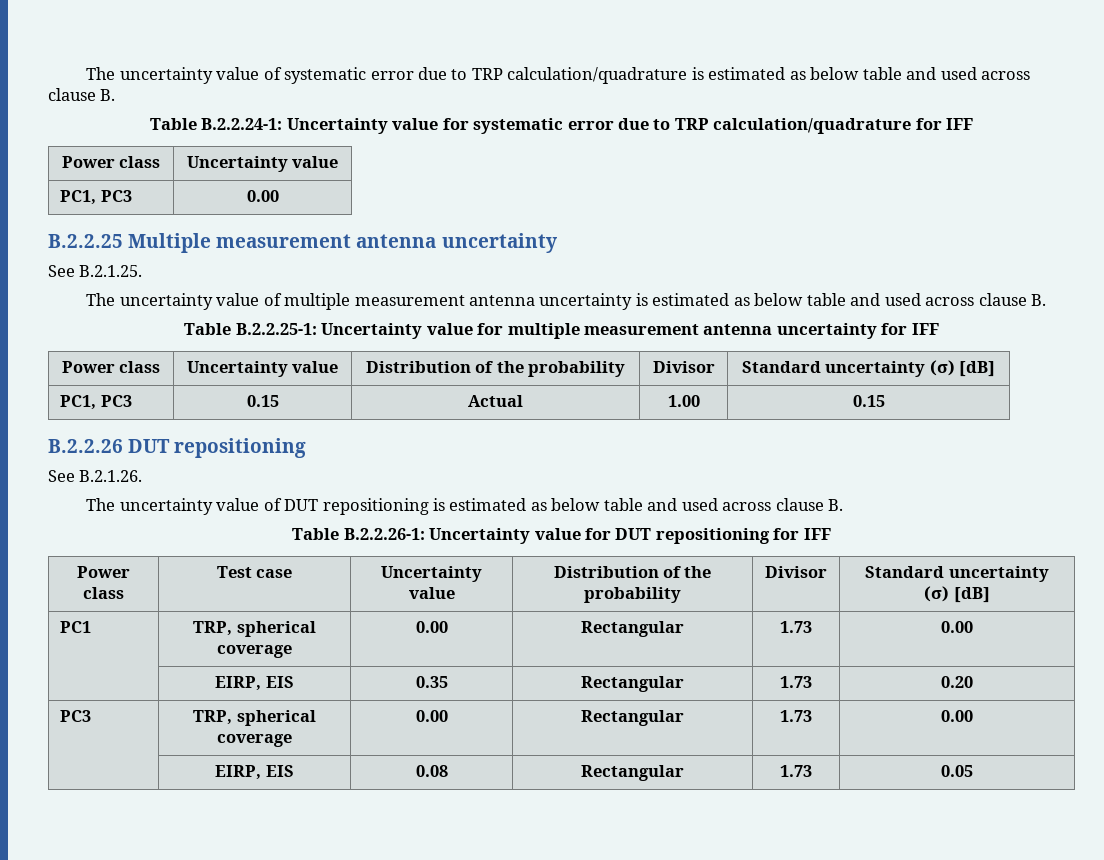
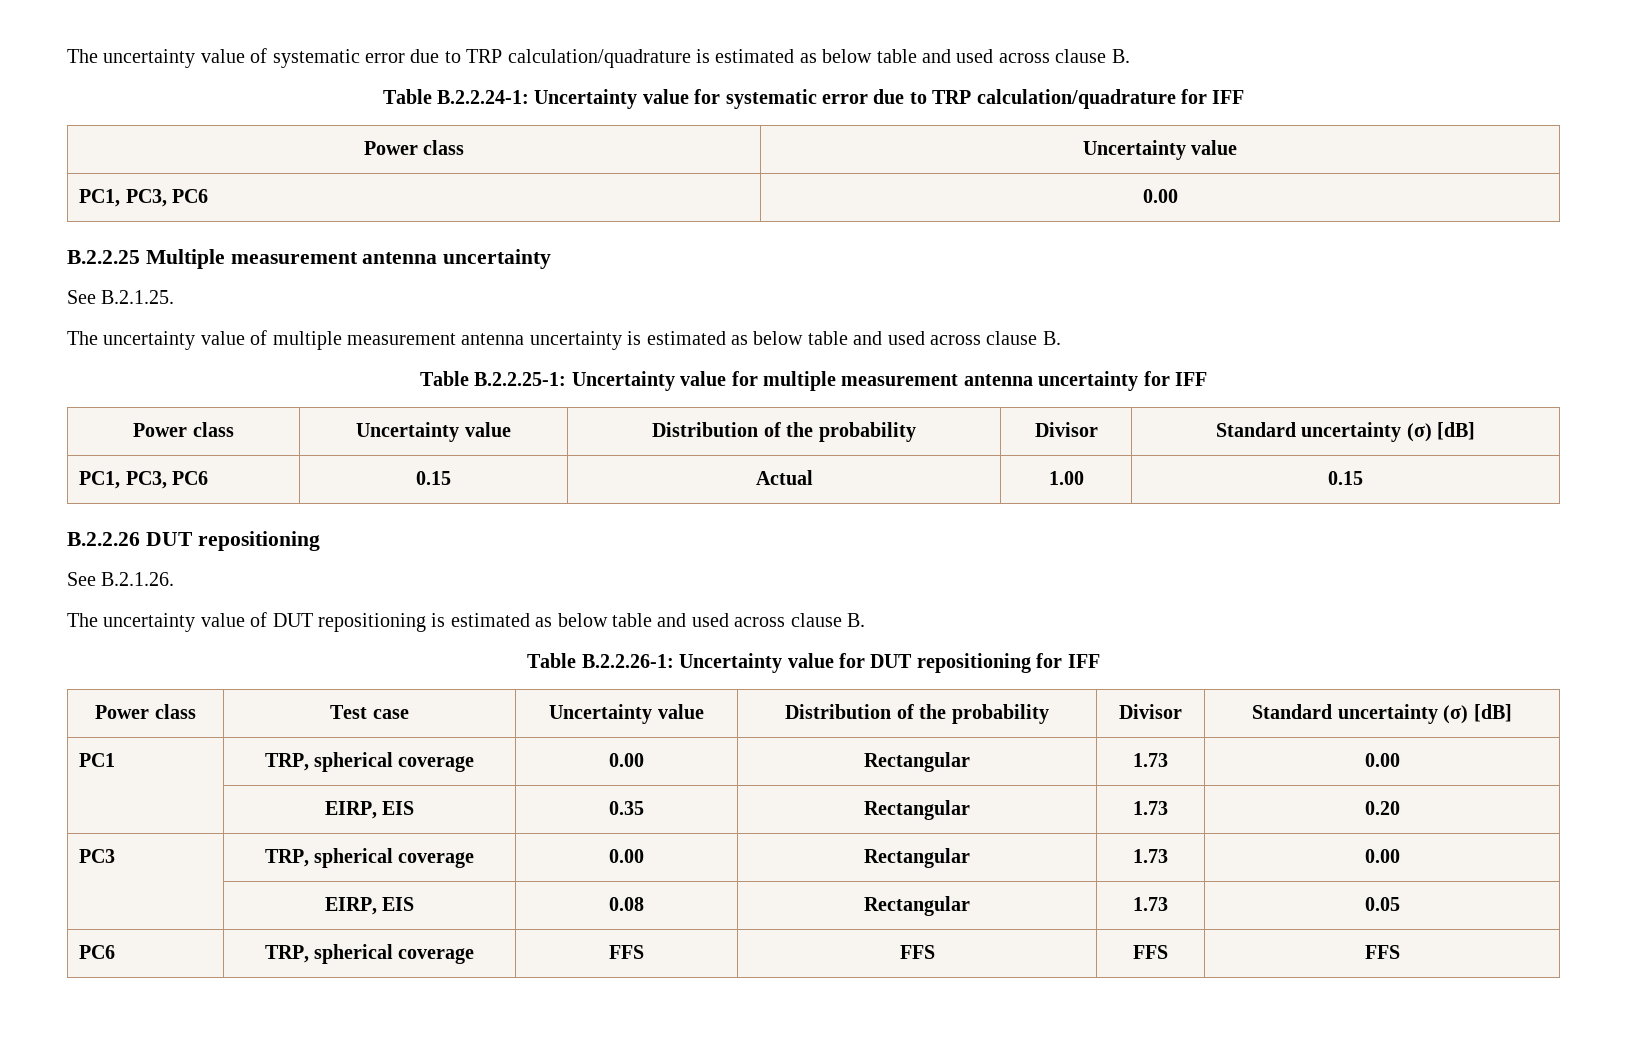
[100,190,132,202] PC3 -> [125,189,209,207] PC3, PC6
[100,395,132,407] PC3 -> [125,471,209,489] PC3, PC6
(973, 771) none -> [79,945,116,959] [264,944,475,964] [609,945,644,959] [899,945,935,959] [1133,945,1168,959] [1364,945,1400,959] // PC6 | TRP, spherical coverage | FFS | FFS | FFS | FFS

